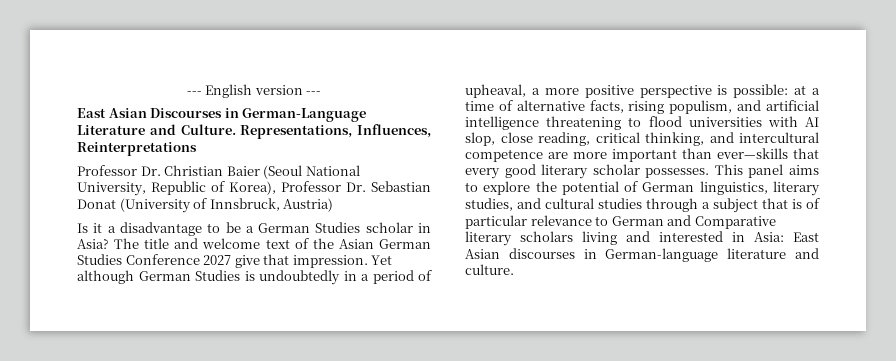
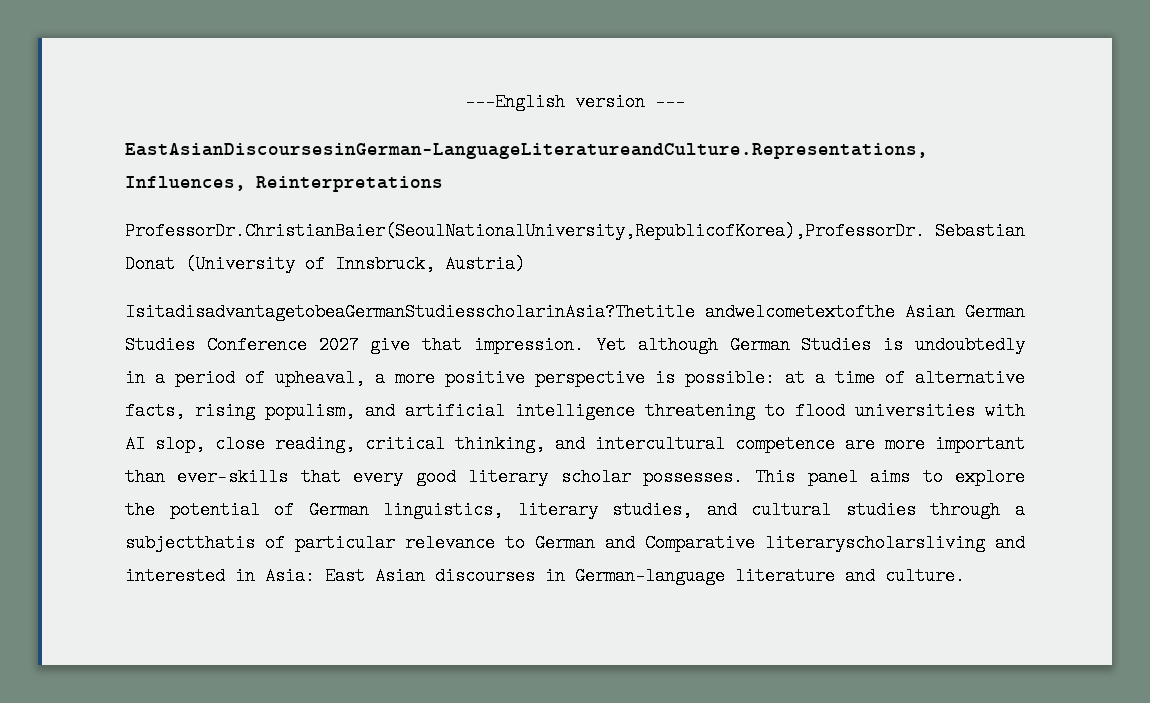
[186,84,253,98] --- English -> [465,93,565,111] ---English
[77,108,367,122] [77,124,431,139] [77,142,197,156] [77,165,360,179] [77,181,366,196] East Asian Discourses in German-Language Literature and Culture. Representations, Influences, Reinterpretations // Professor Dr. Christian Baier (Seoul National University, Republic of Korea), Professor Dr. -> [125,143,928,159] [125,176,443,192] [125,222,925,240] EastAsianDiscoursesinGerman-LanguageLiteratureandCulture.Representations, Influences, Reinterpretations // ProfessorDr.ChristianBaier(SeoulNationalUniversity,RepublicofKorea),ProfessorDr.
[77,222,432,236] [77,238,334,249] Is it a disadvantage to be a German Studies scholar in Asia? The title and welcome text of the -> [125,303,895,321] IsitadisadvantagetobeaGermanStudiesscholarinAsia?Thetitle andwelcometextofthe
[713,198,802,213] subject that is -> [125,534,255,552] subjectthatis
[465,231,617,246] literary scholars living -> [765,534,985,552] literaryscholarsliving

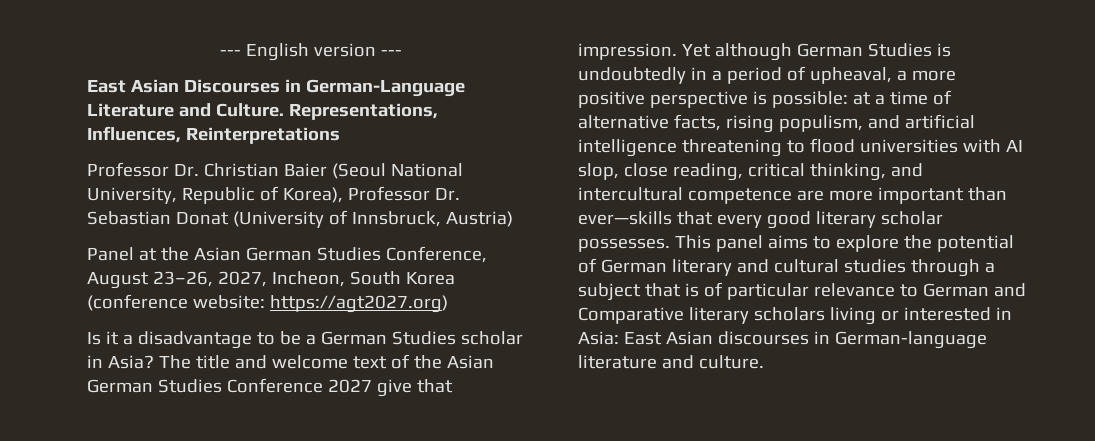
[465,93,565,111] ---English -> [220,43,310,61] --- English
[125,143,928,159] [125,176,443,192] [125,222,925,240] EastAsianDiscoursesinGerman-LanguageLiteratureandCulture.Representations, Influences, Reinterpretations // ProfessorDr.ChristianBaier(SeoulNationalUniversity,RepublicofKorea),ProfessorDr. -> [87,79,465,97] [87,103,438,120] [87,126,340,144] [87,162,463,179] [87,186,460,204] East Asian Discourses in German-Language Literature and Culture. Representations, Influences, Reinterpretations // Professor Dr. Christian Baier (Seoul National University, Republic of Korea), Professor Dr.
[125,303,895,321] IsitadisadvantagetobeaGermanStudiesscholarinAsia?Thetitle andwelcometextofthe -> [87,246,487,263] [87,271,455,289] [87,294,448,313] [87,331,523,349] [87,354,442,369] Panel at the Asian German Studies Conference, August 23–26, 2027, Incheon, South Korea (conference website: https://agt2027.org) // Is it a disadvantage to be a German Studies scholar in Asia? The title and welcome text of the
[383,501,693,519] linguistics, literary studies, -> [671,259,732,276] literary
[125,534,255,552] subjectthatis -> [578,283,699,301] subject that is
[765,534,1025,552] literaryscholarsliving and -> [688,307,899,325] literary scholars living or

